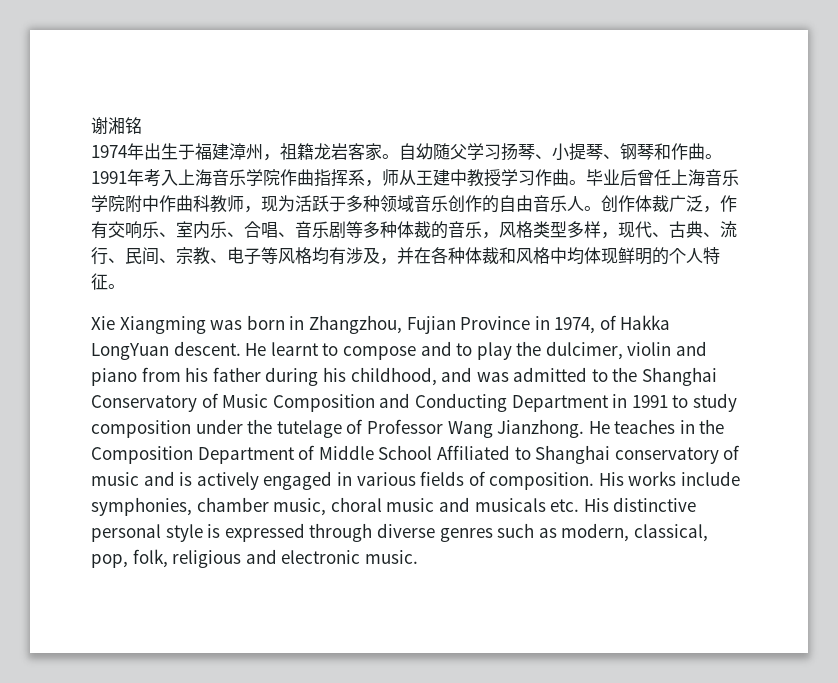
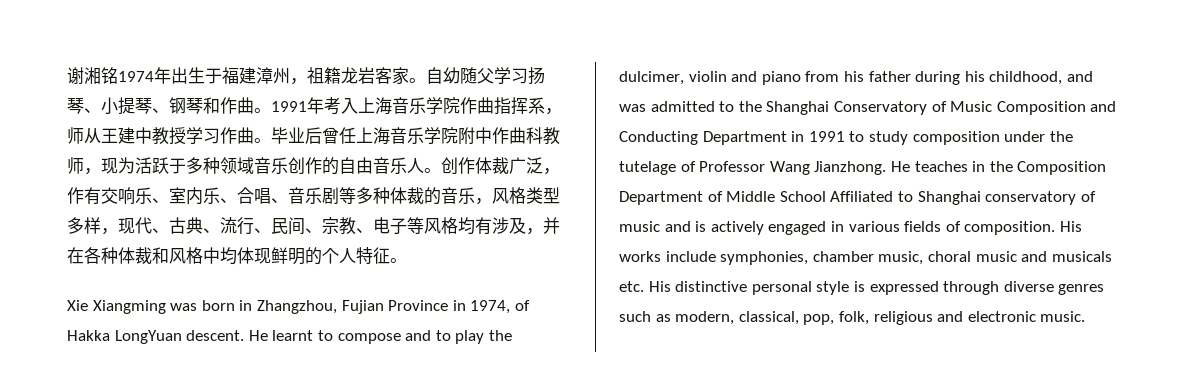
(142, 125) // -> (118, 75) none

